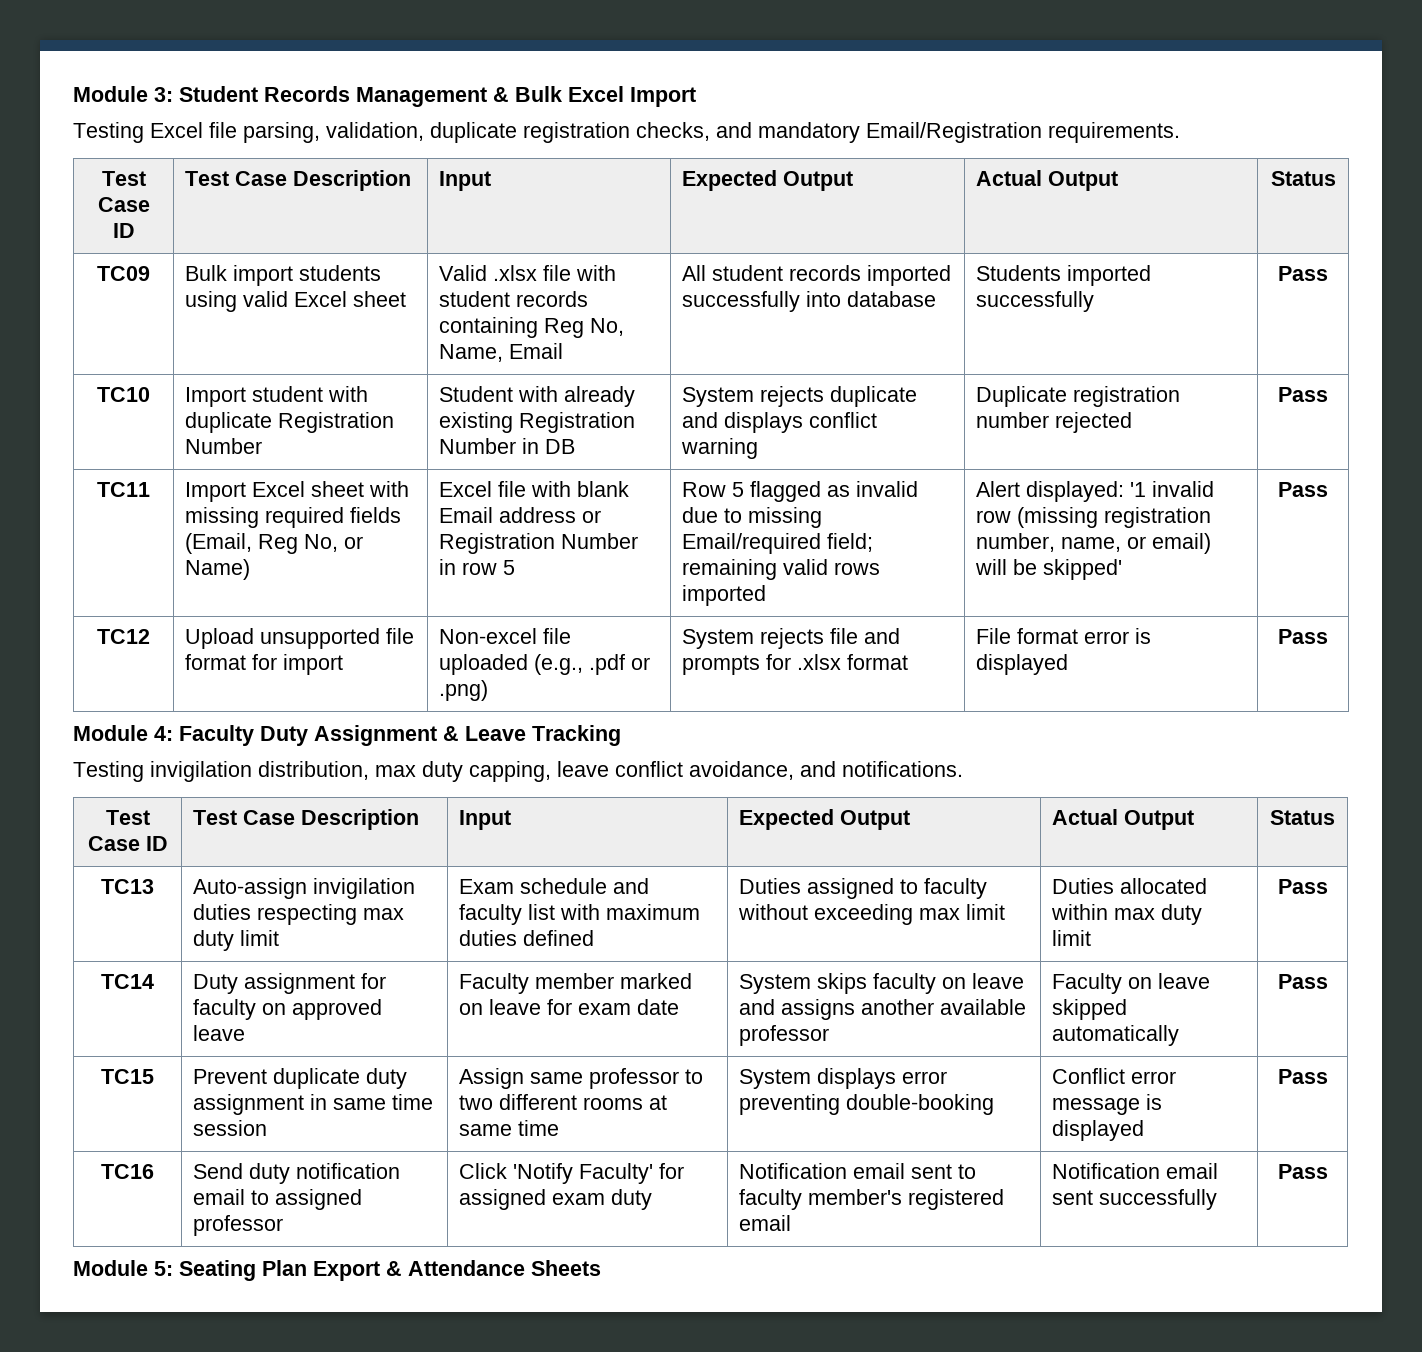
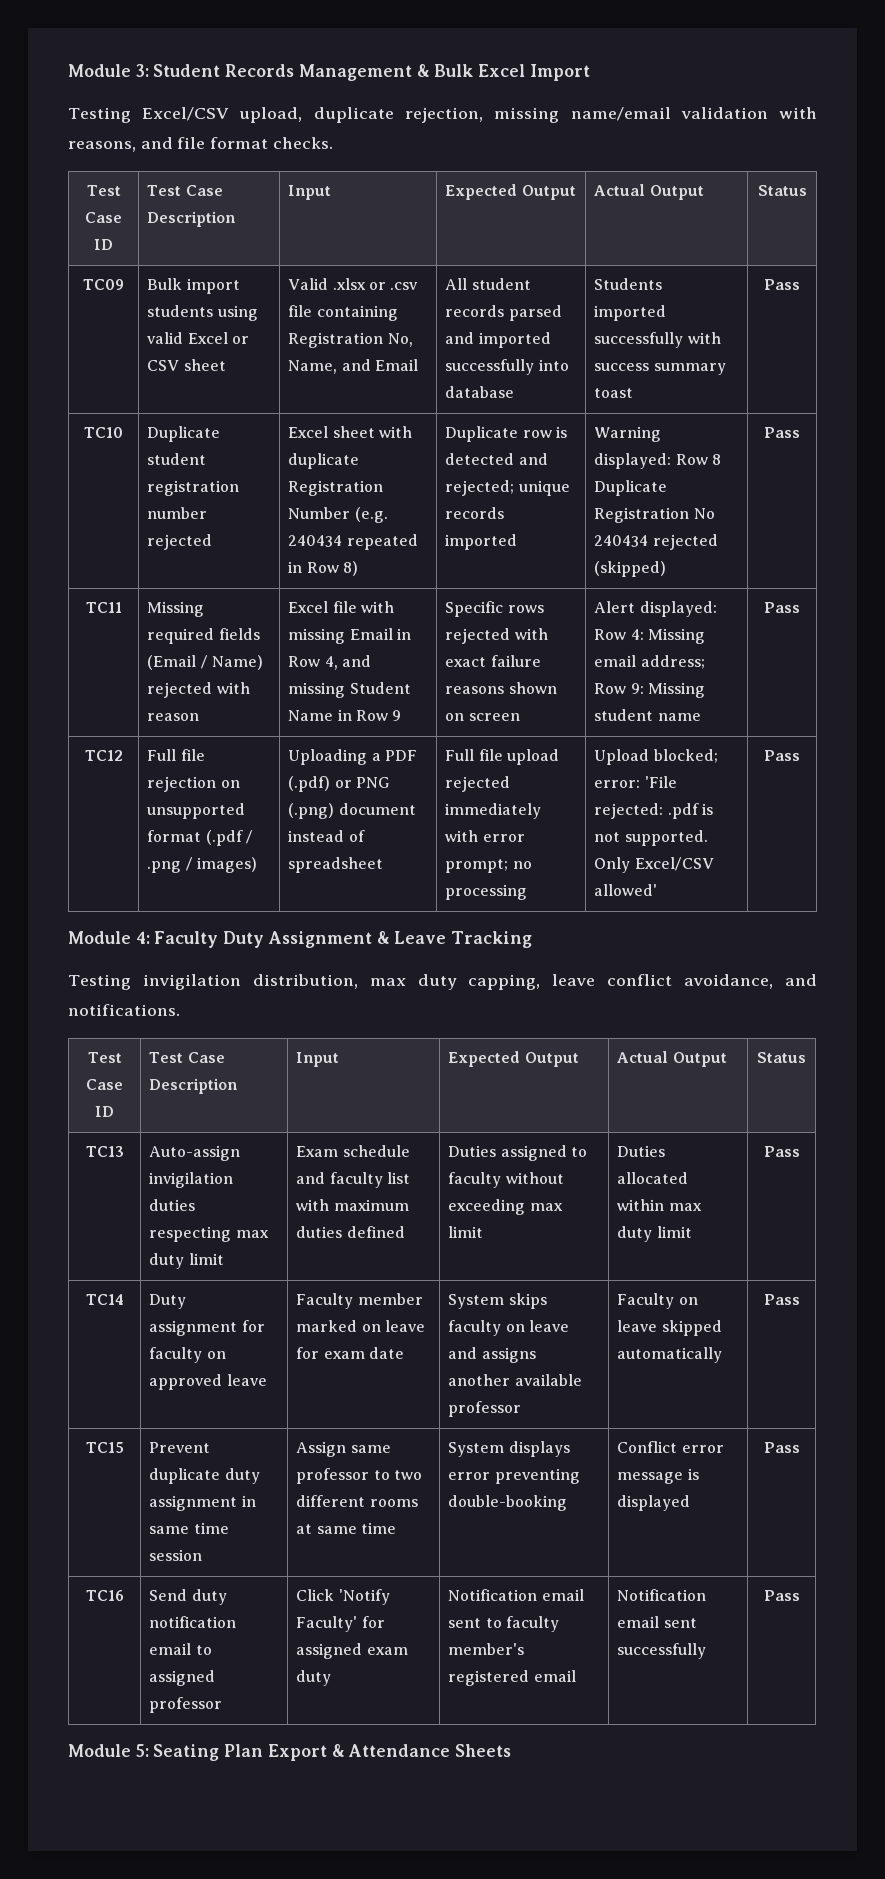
[150,122,1180,143] Excel file parsing, validation, duplicate registration checks, and mandatory Email/Registration requirements. -> [142,107,817,123] [68,137,333,152] Excel/CSV upload, duplicate rejection, missing name/email validation with reasons, and file format checks.
(348, 299) none -> [232,336,250,344] [147,360,180,371] or CSV
[543,265,617,281] [439,291,589,307] [439,317,585,338] file with student records containing Reg -> [369,282,419,290] [288,305,398,321] [288,332,384,348] or .csv file containing Registration
(504, 353) none -> [341,359,371,371] and
(862, 273) none -> [508,305,562,321] [445,332,475,344] parsed and
[1278,266,1328,281] [97,387,150,402] [185,386,369,407] [185,412,395,433] [185,438,263,454] [439,386,636,407] [439,412,636,433] [439,438,576,454] [682,386,918,407] [682,412,878,433] [681,438,759,459] [976,386,1181,407] [976,412,1133,433] | Pass // TC10 | Import student with duplicate Registration Number | Student with already existing Registration Number in DB | System rejects duplicate and displays conflict warning | Duplicate registration number rejected -> [687,332,721,344] [594,363,726,375] [594,388,634,398] [764,279,800,290] [84,427,123,438] [147,426,221,442] [147,453,207,465] [147,480,240,496] [147,507,208,519] [147,534,213,550] [288,426,413,438] [288,453,360,469] [288,480,384,496] [288,507,388,523] [288,534,418,550] [288,561,359,576] [445,426,568,442] [445,453,548,465] [445,480,570,496] [445,507,505,519] [445,534,518,550] [594,426,662,442] [594,453,722,469] [594,480,668,496] [594,507,715,523] [594,534,718,550] [594,561,667,577] with success summary toast | Pass // TC10 | Duplicate student registration number rejected | Excel sheet with duplicate Registration Number (e.g. 240434 repeated in Row 8) | Duplicate row is detected and rejected; unique records imported | Warning displayed: Row 8 Duplicate Registration No 240434 rejected (skipped)
[185,481,410,502] [185,507,402,528] [185,533,364,554] [185,559,251,580] [439,481,630,497] [439,507,602,523] [439,533,639,554] [439,559,516,575] [682,481,919,502] [682,507,823,528] [682,533,874,554] [682,559,881,580] [682,585,767,606] [976,481,1215,502] [976,507,1212,528] [976,533,1212,554] [975,559,1123,580] [1278,482,1328,497] [97,629,150,644] [185,628,415,649] [185,654,344,675] [439,628,572,644] [439,654,651,675] [439,680,489,701] [682,628,901,649] [682,654,909,675] [976,628,1152,644] [976,654,1069,675] Import Excel sheet with missing required fields (Email, Reg No, or Name) | Excel file with blank Email address or Registration Number in row 5 | Row 5 flagged as invalid due to missing Email/required field; remaining valid rows imported | Alert displayed: '1 invalid row (missing registration number, name, or email) will be skipped' | Pass // TC12 | Upload unsupported file format for import | Non-excel file uploaded (e.g., .pdf or .png) | System rejects file and prompts for .xlsx format | File format error is displayed -> [147,601,205,617] [147,628,260,644] [147,655,264,670] [147,682,250,698] [147,713,200,721] [288,601,395,613] [288,628,412,644] [288,655,372,670] [288,682,411,698] [288,709,402,721] [445,601,544,617] [445,628,548,644] [445,655,541,667] [445,682,557,694] [445,713,520,721] [594,601,717,617] [594,628,706,644] [594,655,705,669] [594,682,706,698] [594,709,701,721] [764,602,800,613] [84,750,123,761] [147,749,205,761] [147,776,240,792] [147,803,246,819] [147,830,254,846] [147,857,258,873] [288,749,418,765] [288,776,391,792] [288,803,416,819] [288,830,365,842] [288,857,384,873] [445,749,560,765] [445,776,511,792] [445,803,542,819] [445,830,525,842] [445,859,532,873] [445,884,528,900] [594,749,718,765] [594,776,677,788] [594,803,714,819] [594,830,708,846] [594,857,714,873] [594,884,658,896] Missing required fields (Email / Name) rejected with reason | Excel file with missing Email in Row 4, and missing Student Name in Row 9 | Specific rows rejected with exact failure reasons shown on screen | Alert displayed: Row 4: Missing email address; Row 9: Missing student name | Pass // TC12 | Full file rejection on unsupported format (.pdf / .png / images) | Uploading a PDF (.pdf) or PNG (.png) document instead of spreadsheet | Full file upload rejected immediately with error prompt; no processing | Upload blocked; error: 'File rejected: .pdf is not supported. Only Excel/CSV allowed'

